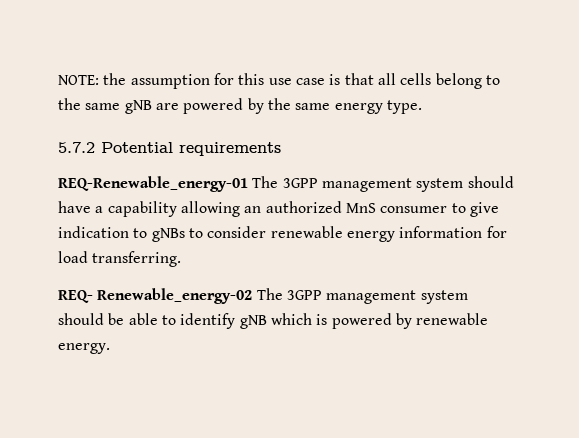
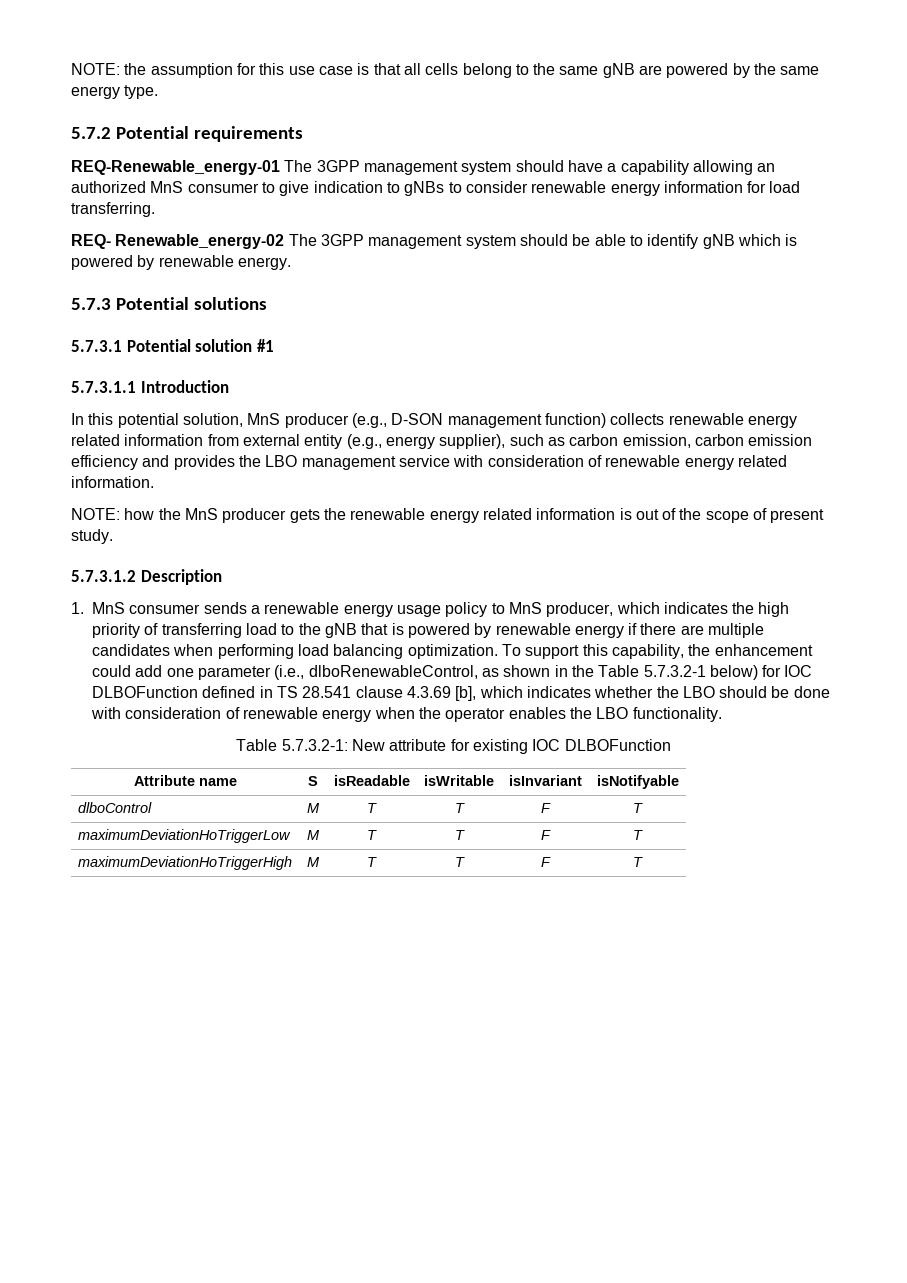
(110, 348) none -> [71,297,268,310] [71,339,274,352] [71,380,229,393] [71,413,797,428] [71,434,813,449] [71,455,787,470] [71,476,154,488] [71,508,825,523] [71,529,113,544] [71,569,222,585] [71,602,790,617] [92,623,765,638] [92,644,813,659] [92,665,813,680] [92,686,830,701] [91,707,722,722] [236,739,671,754] [134,775,237,786] [308,776,318,786] [333,775,410,786] [424,775,494,786] [509,775,582,786] [596,775,679,789] [77,802,152,813] [307,803,320,813] [367,803,377,813] [454,803,465,813] [541,803,551,813] [633,803,643,813] [77,829,291,843] [307,830,320,840] [367,830,377,840] [454,830,465,840] [541,830,551,840] [633,830,643,840] [77,856,292,870] [307,857,320,867] [367,857,377,867] [454,857,465,867] [541,857,551,867] [633,857,643,867] // 5.7.3 Potential solutions // 5.7.3.1 Potential solution #1 // 5.7.3.1.1 Introduction // In this potential solution, MnS producer (e.g., D-SON management function) collects renewable energy related information from external entity (e.g., energy supplier), such as carbon emission, carbon emission efficiency and provides the LBO management service with consideration of renewable energy related information. // NOTE: how the MnS producer gets the renewable energy related information is out of the scope of present study. // 5.7.3.1.2 Description // 1. MnS consumer sends a renewable energy usage policy to MnS producer, which indicates the high priority of transferring load to the gNB that is powered by renewable energy if there are multiple candidates when performing load balancing optimization. To support this capability, the enhancement could add one parameter (i.e., dlboRenewableControl, as shown in the Table 5.7.3.2-1 below) for IOC DLBOFunction defined in TS 28.541 clause 4.3.69 [b], which indicates whether the LBO should be done with consideration of renewable energy when the operator enables the LBO functionality. // Table 5.7.3.2-1: New attribute for existing IOC DLBOFunction // Attribute name | S | isReadable | isWritable | isInvariant | isNotifyable // dlboControl | M | T | T | F | T // maximumDeviationHoTriggerLow | M | T | T | F | T // maximumDeviationHoTriggerHigh | M | T | T | F | T

